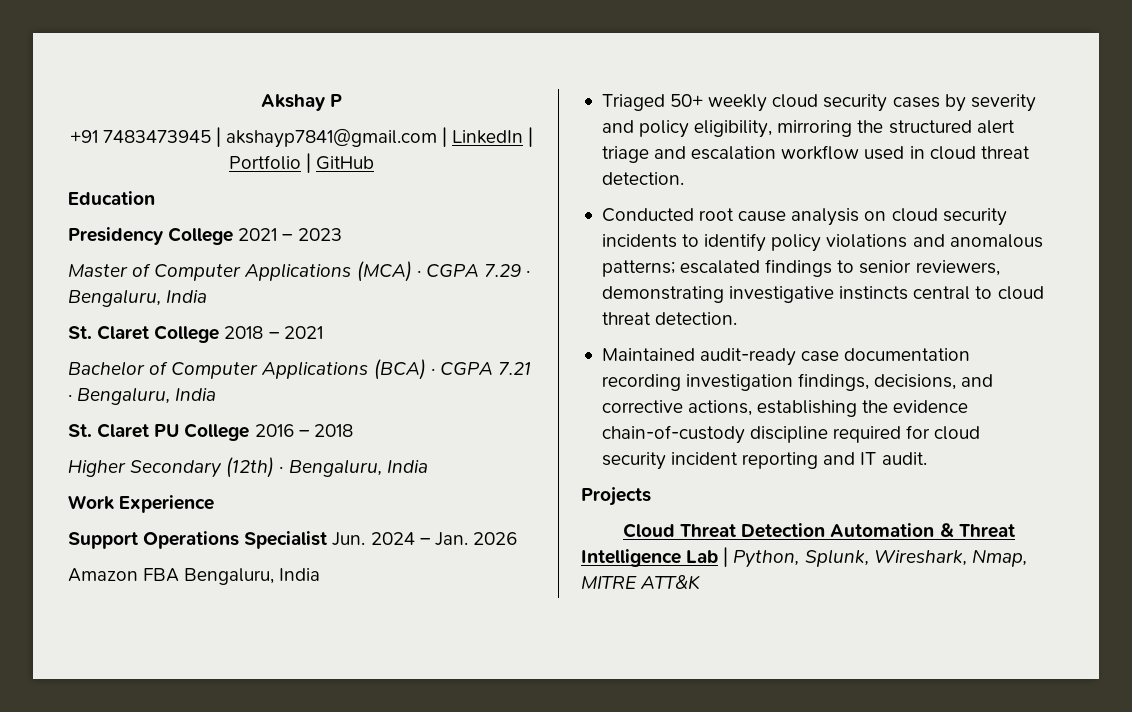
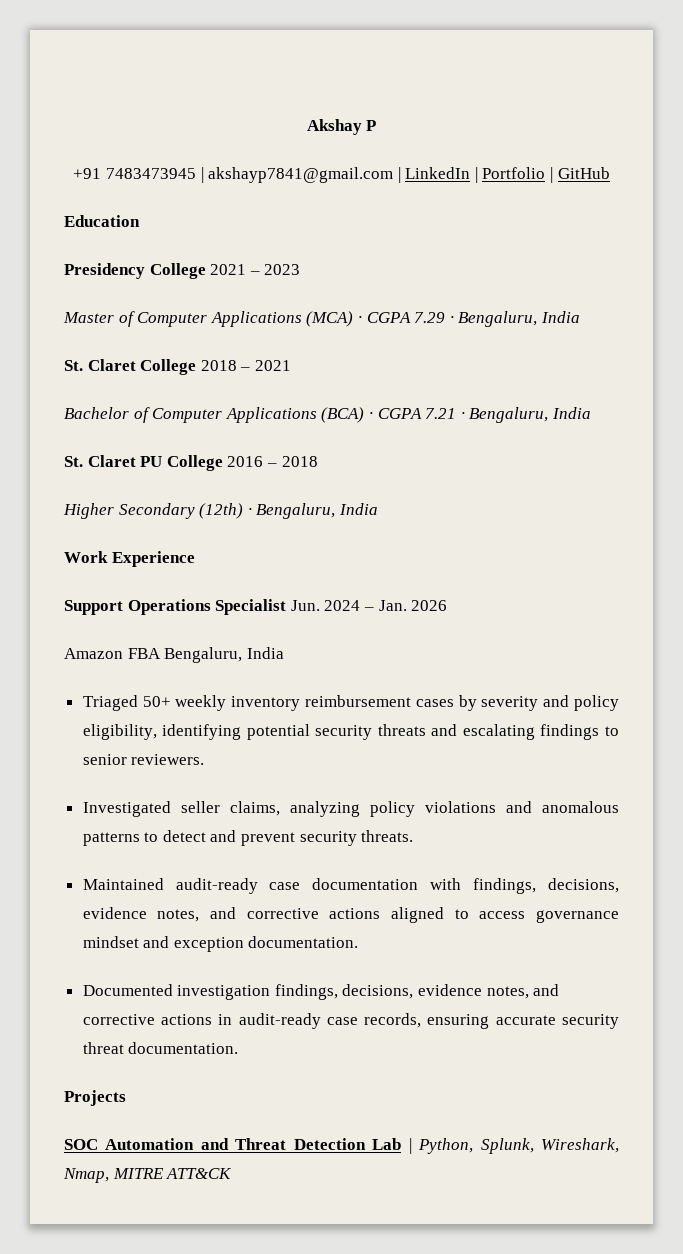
[772,94,888,112] cloud security -> [231,695,411,711] inventory reimbursement
[777,120,1015,137] [601,145,1030,163] [601,172,684,185] [601,208,1007,226] [601,233,1043,252] [601,259,1000,277] [601,286,1044,303] [601,312,738,325] [601,348,971,366] [601,373,994,391] [601,400,969,417] [601,425,981,444] [601,452,927,470] [581,487,651,506] [622,523,1015,538] [581,549,681,567] mirroring the structured alert triage and escalation workflow used in cloud threat detection. // Conducted root cause analysis on cloud security incidents to identify policy violations and anomalous patterns; escalated findings to senior reviewers, demonstrating investigative instincts central to cloud threat detection. // Maintained audit-ready case documentation recording investigation findings, decisions, and corrective actions, establishing the evidence chain-of-custody discipline required for cloud security incident reporting and IT audit. // Projects // Cloud Threat Detection Automation & Threat Intelligence -> [162,724,619,740] [82,754,205,765] [82,801,619,817] [82,830,414,846] [82,878,619,894] [82,907,619,923] [82,936,359,952] [82,984,560,1000] [82,1013,619,1029] [82,1042,239,1054] [64,1090,126,1106] [64,1138,366,1150] identifying potential security threats and escalating findings to senior reviewers. // Investigated seller claims, analyzing policy violations and anomalous patterns to detect and prevent security threats. // Maintained audit-ready case documentation with findings, decisions, evidence notes, and corrective actions aligned to access governance mindset and exception documentation. // Documented investigation findings, decisions, evidence notes, and corrective actions in audit-ready case records, ensuring accurate security threat documentation. // Projects // SOC Automation and Threat Detection
[640,575,701,589] ATT&K -> [166,1168,233,1179] ATT&CK

